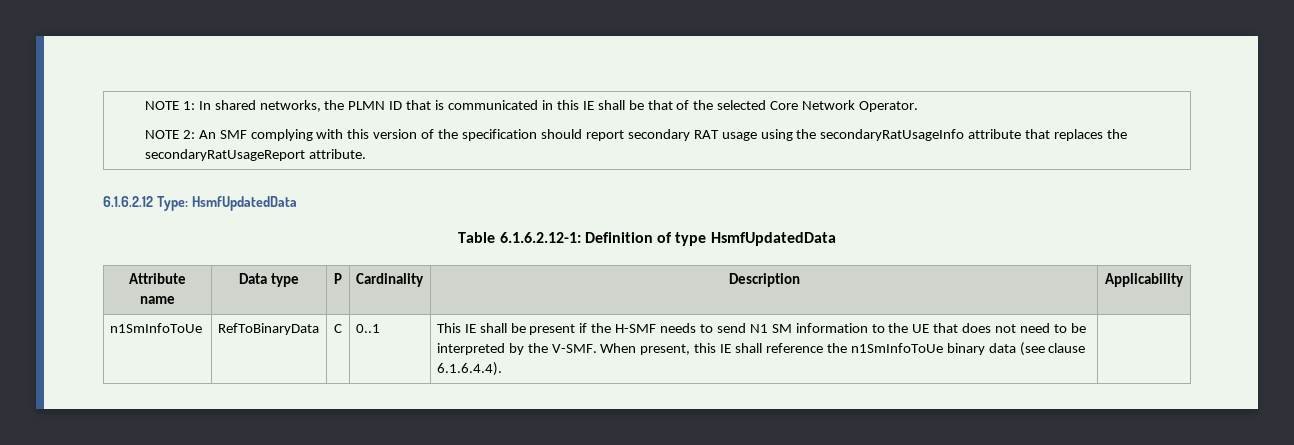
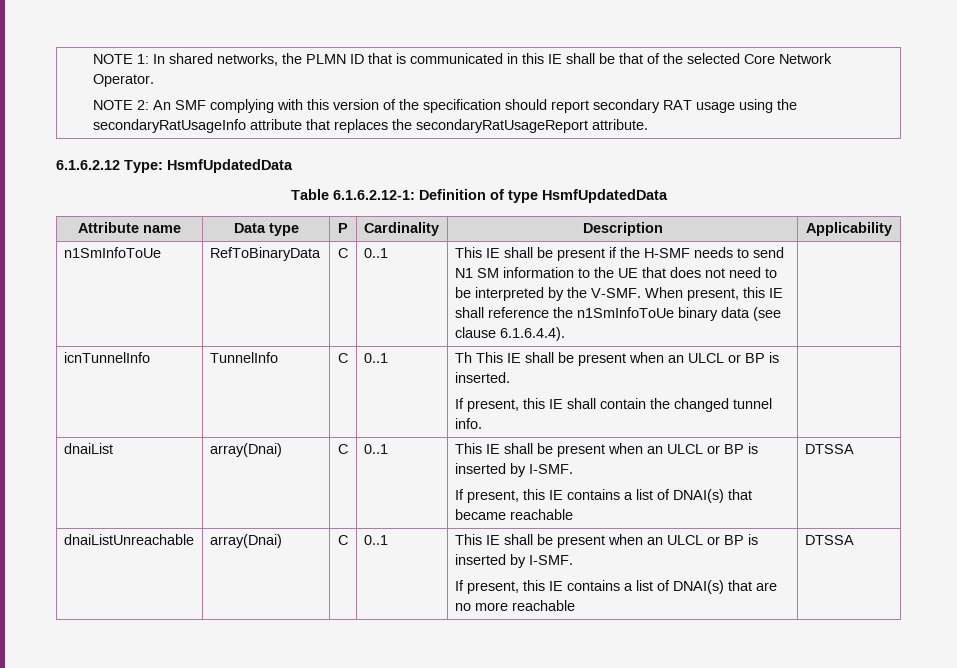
(502, 369) none -> [63,352,150,363] [209,352,278,363] [338,353,348,363] [363,353,388,363] [454,352,779,366] [454,372,510,383] [454,398,772,412] [454,418,482,429] [63,443,113,454] [209,443,282,457] [338,444,348,454] [363,444,388,454] [454,443,758,457] [454,463,573,477] [454,489,752,503] [454,509,573,520] [804,444,854,454] [63,534,194,545] [209,534,282,548] [338,535,348,545] [363,535,388,545] [454,534,758,548] [454,554,573,568] [454,580,777,594] [454,600,575,611] [804,535,854,545] // icnTunnelInfo | TunnelInfo | C | 0..1 | Th This IE shall be present when an ULCL or BP is inserted. // If present, this IE shall contain the changed tunnel info. | // dnaiList | array(Dnai) | C | 0..1 | This IE shall be present when an ULCL or BP is inserted by I-SMF. // If present, this IE contains a list of DNAI(s) that became reachable | DTSSA // dnaiListUnreachable | array(Dnai) | C | 0..1 | This IE shall be present when an ULCL or BP is inserted by I-SMF. // If present, this IE contains a list of DNAI(s) that are no more reachable | DTSSA

